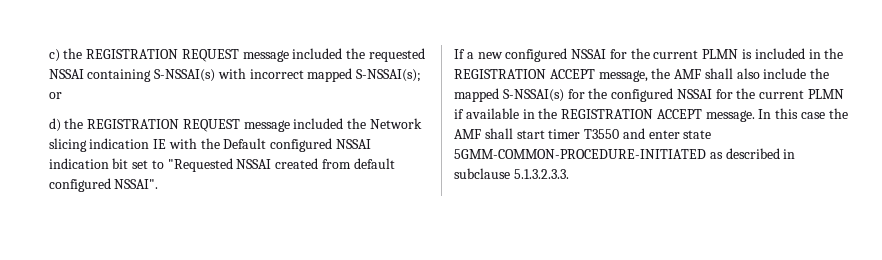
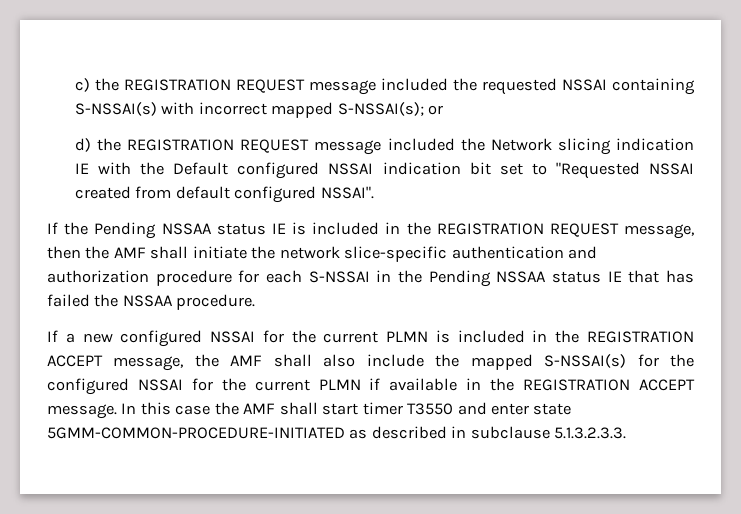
(159, 184) none -> [47,222,695,239] [47,246,598,262] [47,270,694,287] [47,294,256,310] // If the Pending NSSAA status IE is included in the REGISTRATION REQUEST message, then the AMF shall initiate the network slice-specific authentication and authorization procedure for each S-NSSAI in the Pending NSSAA status IE that has failed the NSSAA procedure.

